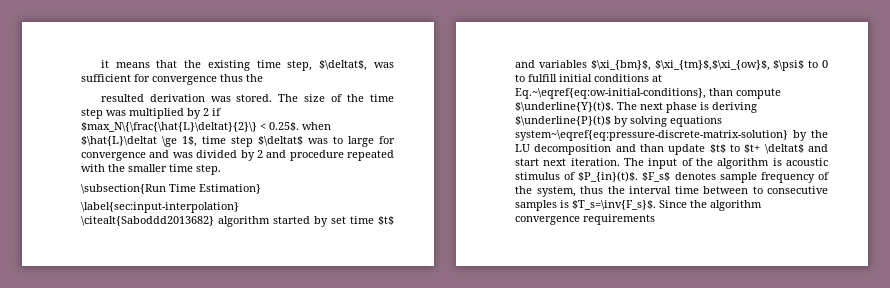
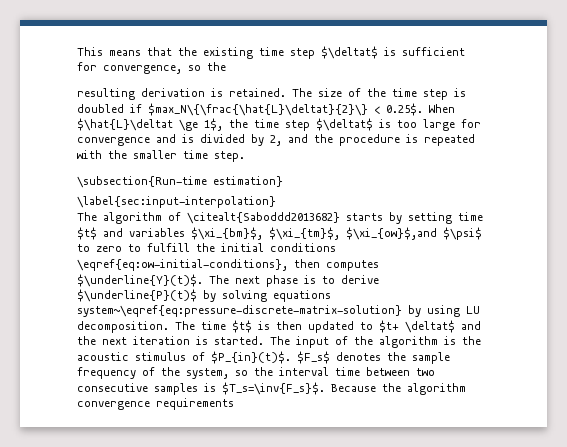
[100,60,109,68] it -> [77,47,103,56] This
[287,60,394,71] [81,74,263,85] [100,94,273,102] step, $\deltat$, was sufficient for convergence thus the // resulted derivation was stored. -> [290,46,465,59] [77,62,226,74] [77,88,286,100] step $\deltat$ is sufficient for convergence, so the // resulting derivation is retained.
[106,108,209,119] was multiplied by 2 -> [454,88,466,97] [77,104,124,113] is doubled
[302,122,331,130] when -> [429,104,455,113] When
[202,136,343,147] time step $\deltat$ was to -> [229,118,417,131] the time step $\deltat$ is too
[172,152,193,158] was -> [182,134,194,143] is
[256,150,344,161] 2 and procedure -> [270,134,418,146] 2, and the procedure is
[81,184,261,194] [81,202,239,213] [81,216,346,227] \subsection{Run Time Estimation} // \label{sec:input-interpolation} // \citealt{Saboddd2013682} algorithm started by set -> [77,176,283,188] [77,196,276,208] [77,212,452,224] \subsection{Run-time estimation} // \label{sec:input-interpolation} // The algorithm of \citealt{Saboddd2013682} starts by setting
[654,60,770,71] $\xi_{tm}$,$\xi_{ow}$, -> [269,227,437,240] $\xi_{tm}$, $\xi_{ow}$,and
[822,60,828,68] 0 -> [96,246,122,252] zero
(557, 78) none -> [196,243,215,252] the
[652,74,662,82] [515,88,781,99] at Eq.~\eqref{eq:ow-initial-conditions}, than compute -> [77,259,379,271] \eqref{eq:ow-initial-conditions}, then computes
[712,102,757,113] deriving -> [322,275,379,284] to derive
[811,130,828,138] [515,144,828,155] [515,158,620,166] the LU decomposition and than update $t$ to $t+ \deltat$ and start next iteration. -> [427,305,480,317] [77,320,481,333] [77,336,264,345] using LU decomposition. The time $t$ is then updated to $t+ \deltat$ and the next iteration is started.
(782, 162) none -> [462,336,481,345] the
(716, 176) none -> [387,352,406,361] the
[580,186,603,194] thus -> [235,370,248,376] so
[752,186,763,194] to -> [416,368,435,376] two
[659,200,687,208] Since -> [331,384,376,392] Because

